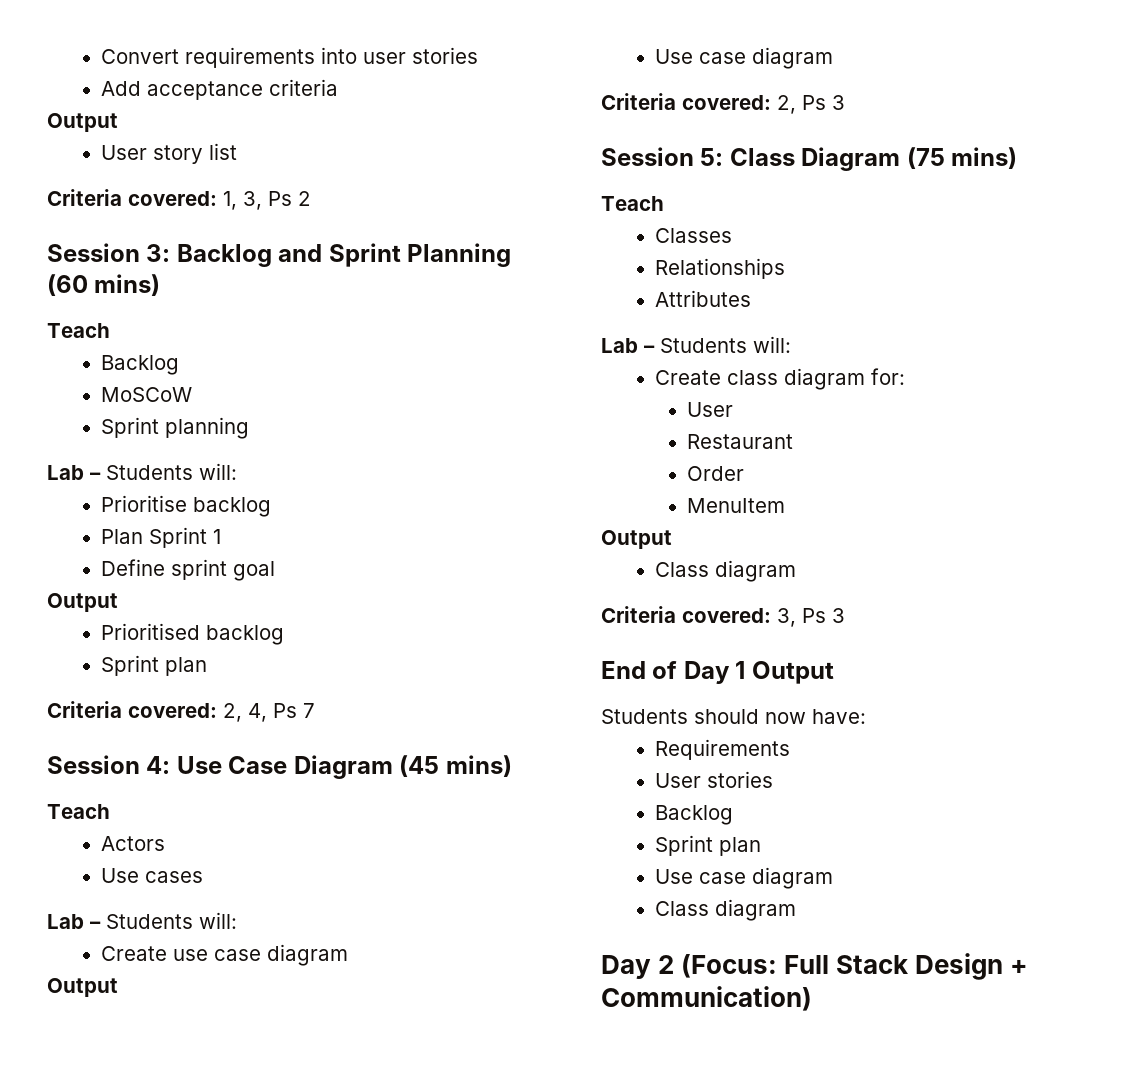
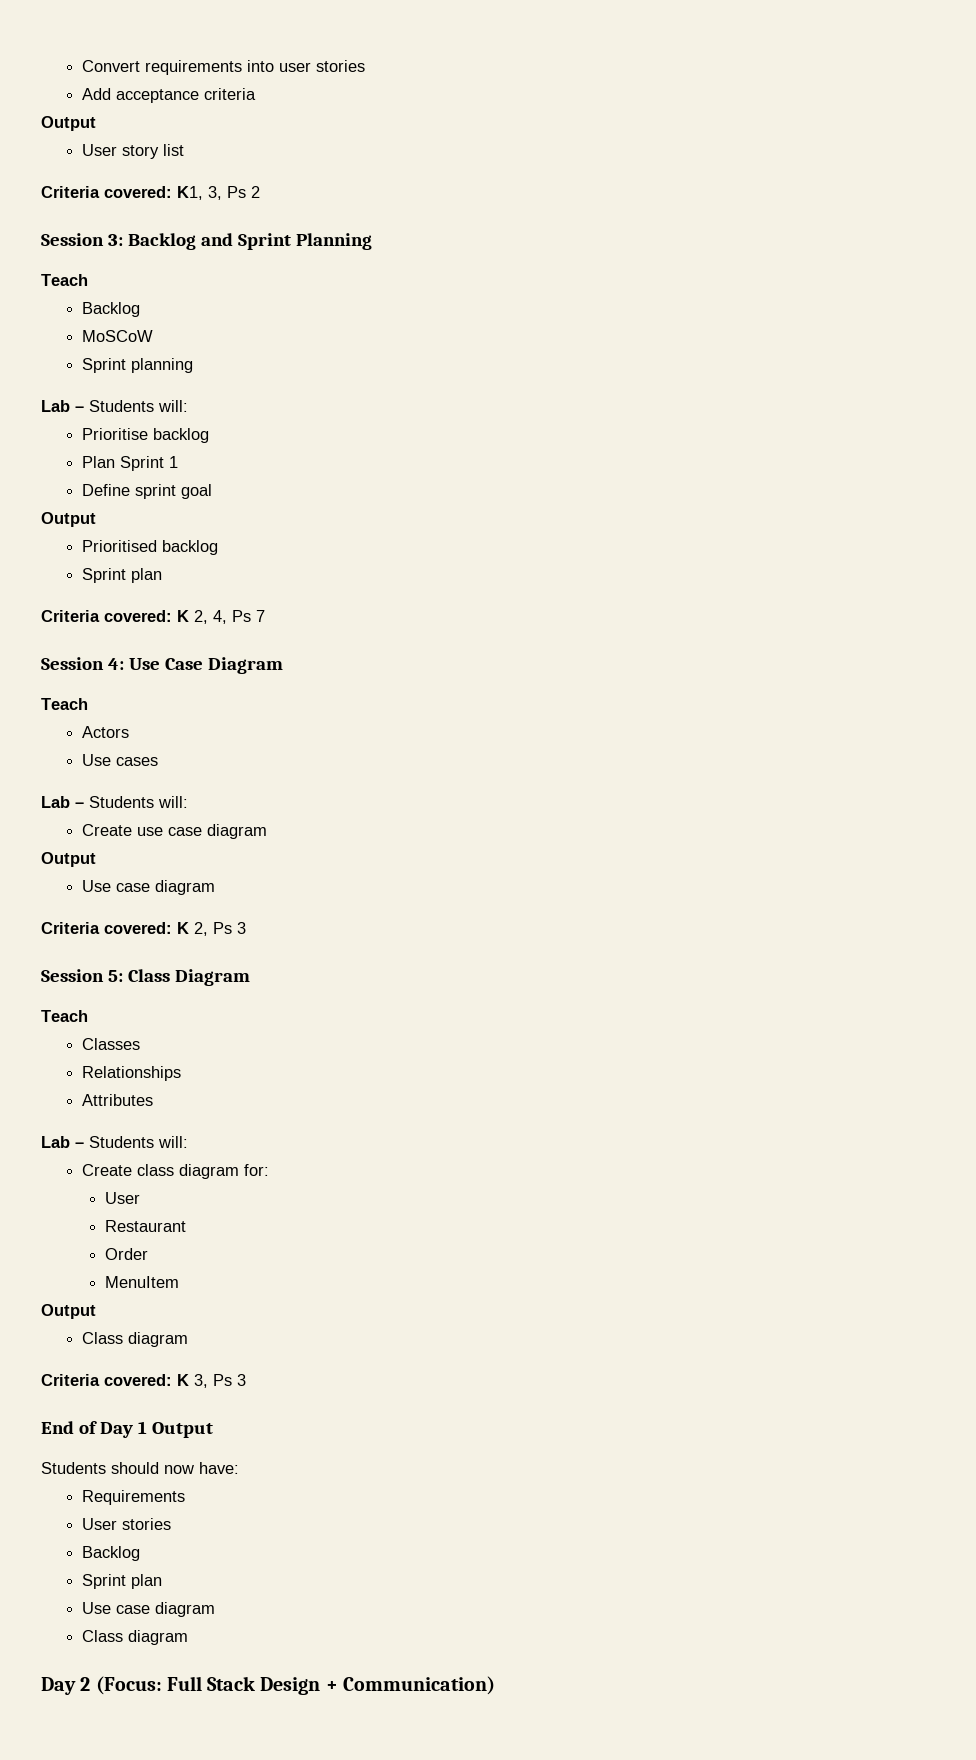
[223,191,237,210] 1, -> [177,186,203,200] K1,
[47,274,161,296] (60 mins) -> (372, 241) none
(217, 710) none -> [177,610,189,622] K
[399,755,512,777] (45 mins) -> (283, 665) none
(771, 102) none -> [177,922,189,934] K
[906,147,1018,169] (75 mins) -> (250, 977) none
(771, 615) none -> [177,1374,189,1386] K

